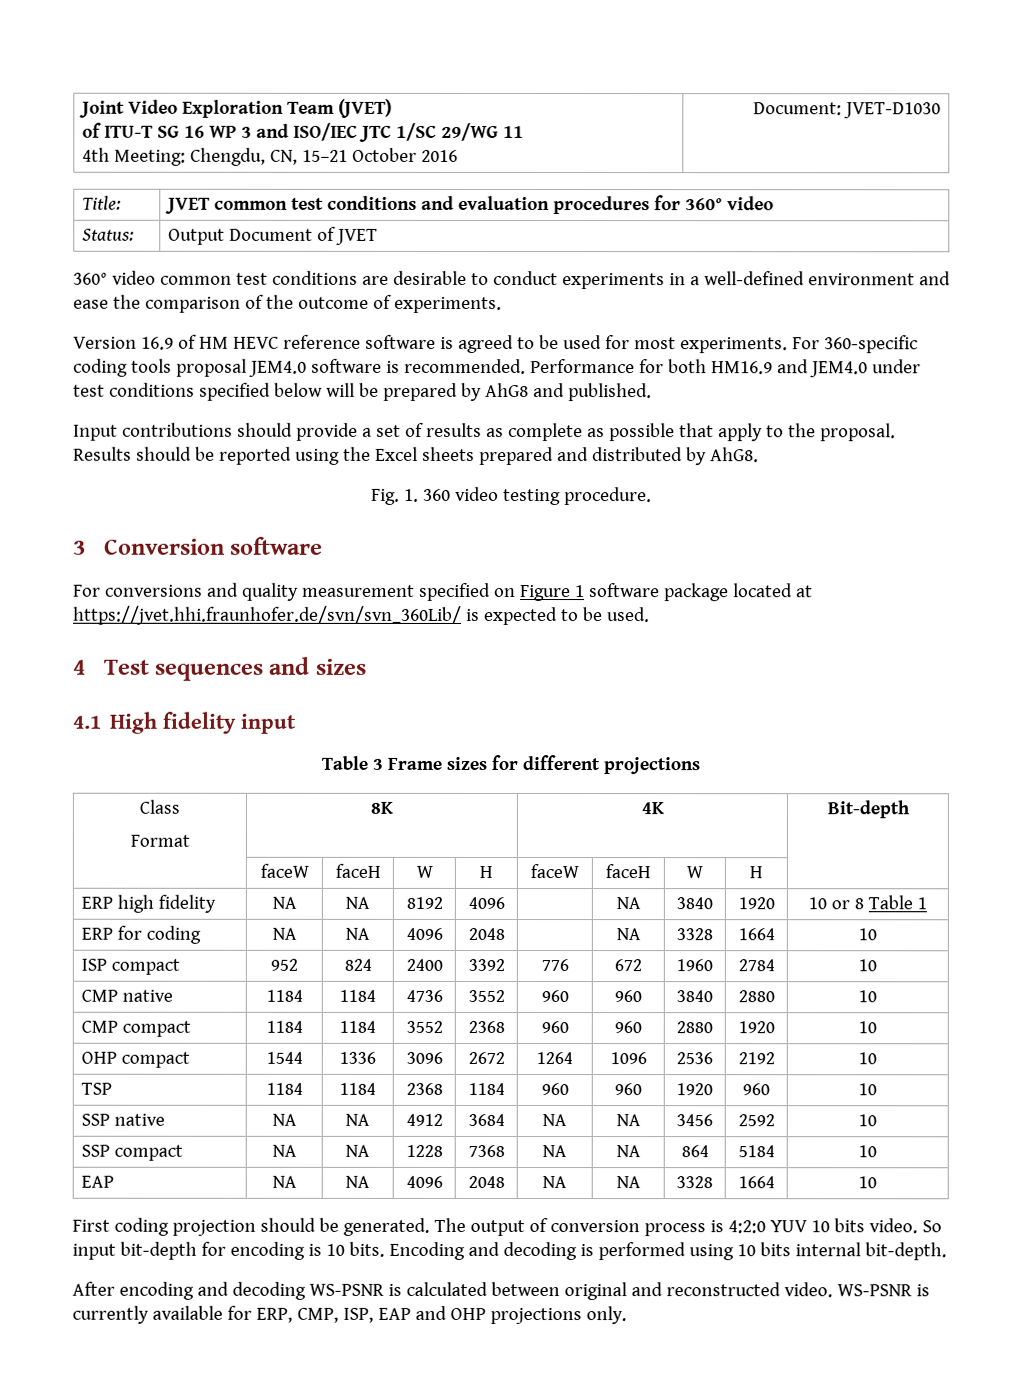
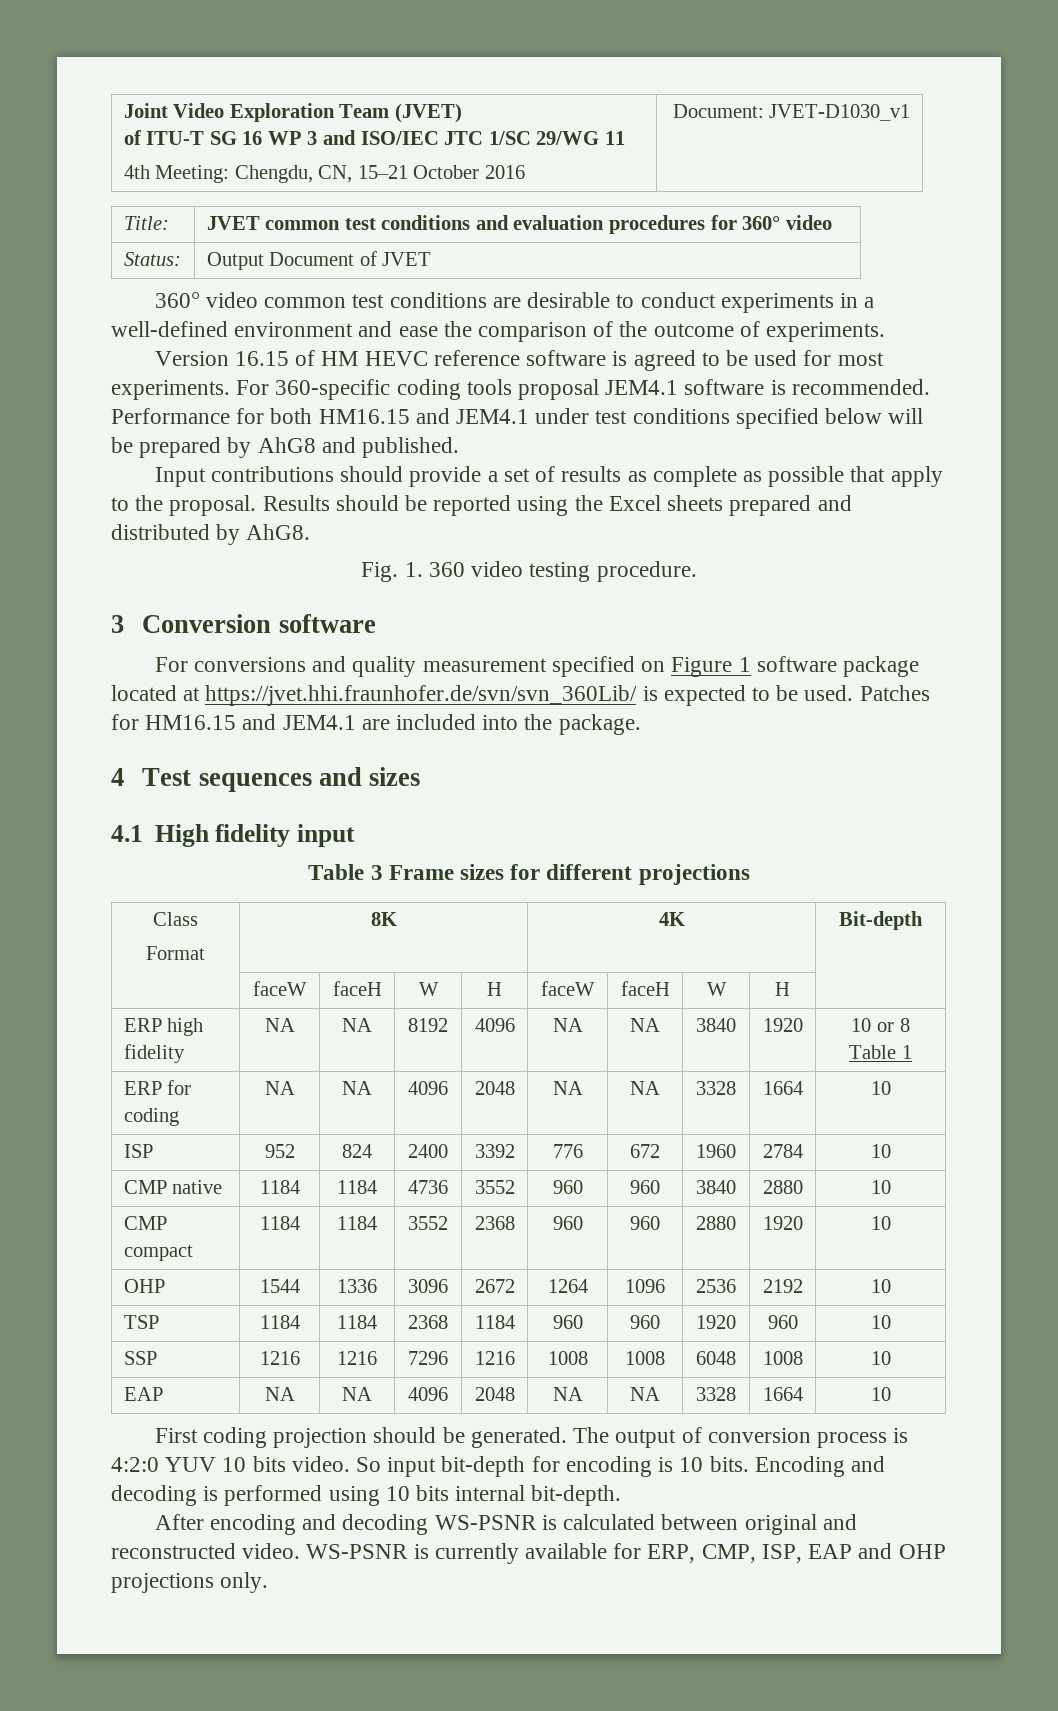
[844,102,942,119] JVET-D1030 -> [769,104,911,121] JVET-D1030_v1
[140,336,174,350] 16.9 -> [235,351,290,366] 16.15
[248,360,307,377] JEM4.0 -> [605,380,679,395] JEM4.1
[710,359,868,378] HM16.9 and JEM4.0 -> [318,408,530,424] HM16.15 and JEM4.1
(650, 615) none -> [859,685,930,701] [111,714,641,735] Patches for HM16.15 and JEM4.1 are included into the package.
(505, 902) none -> [552,1018,583,1032] NA
(505, 933) none -> [552,1081,583,1095] NA
[110,958,180,975] compact -> (153, 1151) none
[120,1051,190,1068] compact -> (165, 1286) none
[113,1113,165,1126] [271,1113,297,1126] [345,1113,370,1126] [405,1113,443,1126] [467,1113,505,1126] [542,1114,567,1127] [615,1114,641,1127] [676,1114,713,1127] [737,1114,775,1127] [858,1114,877,1127] [80,1144,183,1161] [271,1144,297,1157] [345,1144,370,1157] [405,1144,443,1157] [467,1144,505,1157] [542,1145,567,1158] [615,1145,641,1158] [680,1145,709,1158] [737,1145,775,1158] native | NA | NA | 4912 | 3684 | NA | NA | 3456 | 2592 | 10 // SSP compact | NA | NA | 1228 | 7368 | NA | NA | 864 | 5184 -> [259,1351,300,1365] [337,1351,377,1365] [408,1351,448,1365] [474,1351,515,1365] [547,1351,588,1365] [625,1351,665,1365] [696,1351,736,1365] [762,1351,803,1365] | 1216 | 1216 | 7296 | 1216 | 1008 | 1008 | 6048 | 1008

